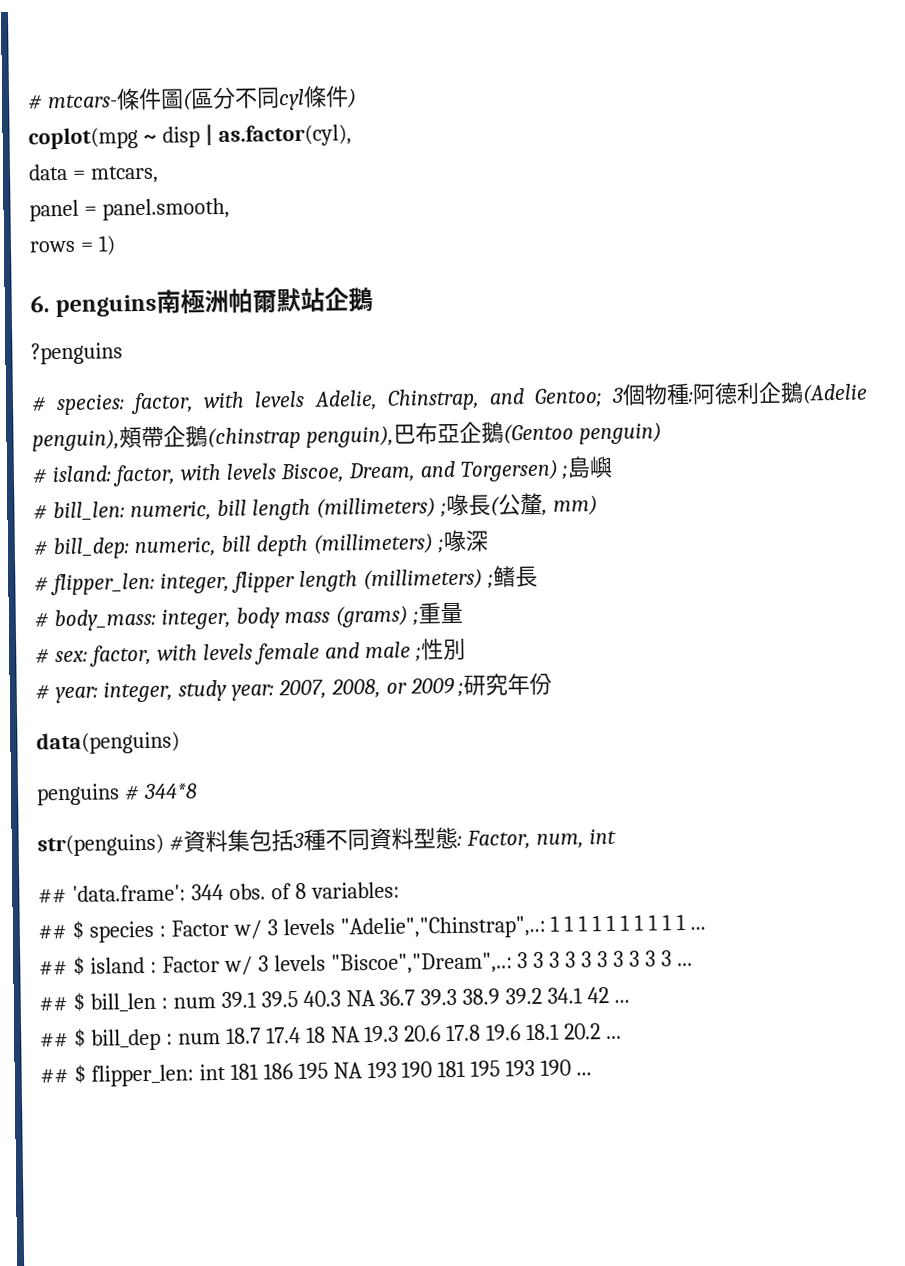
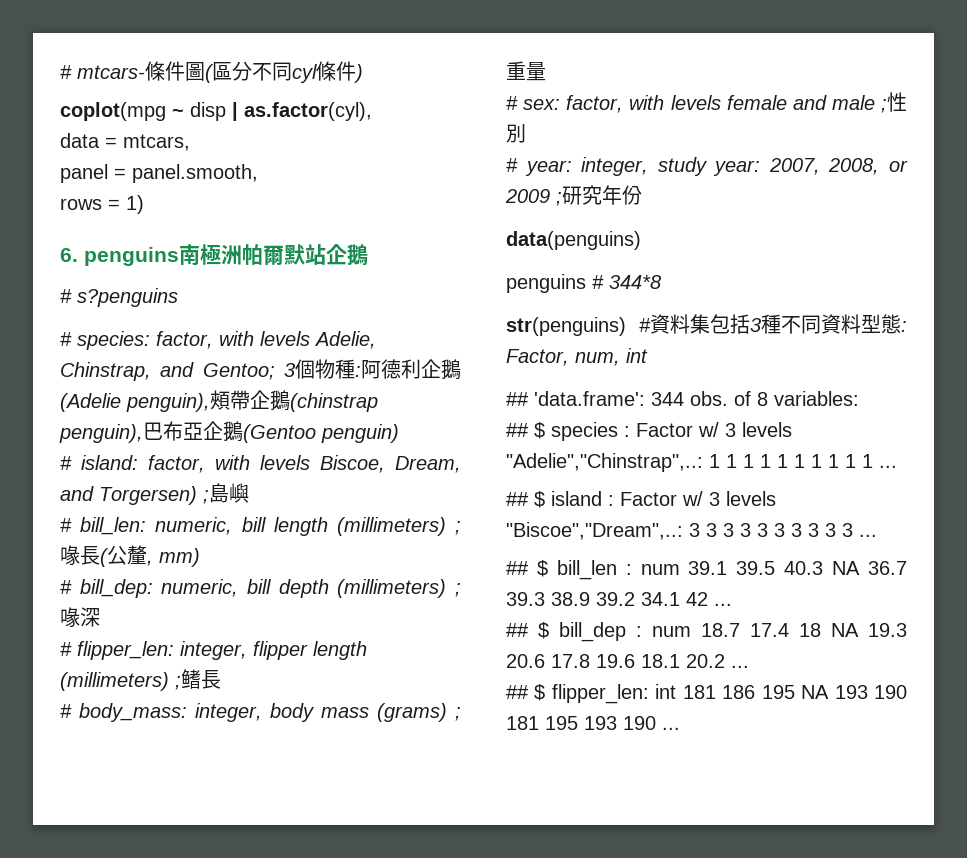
[31,342,123,365] ?penguins -> [60,288,178,307] # s?penguins

